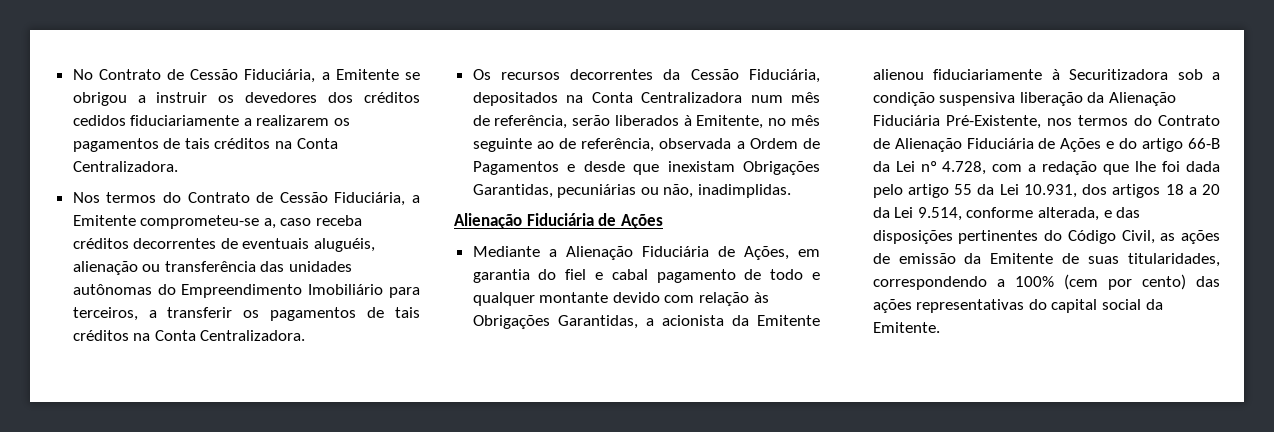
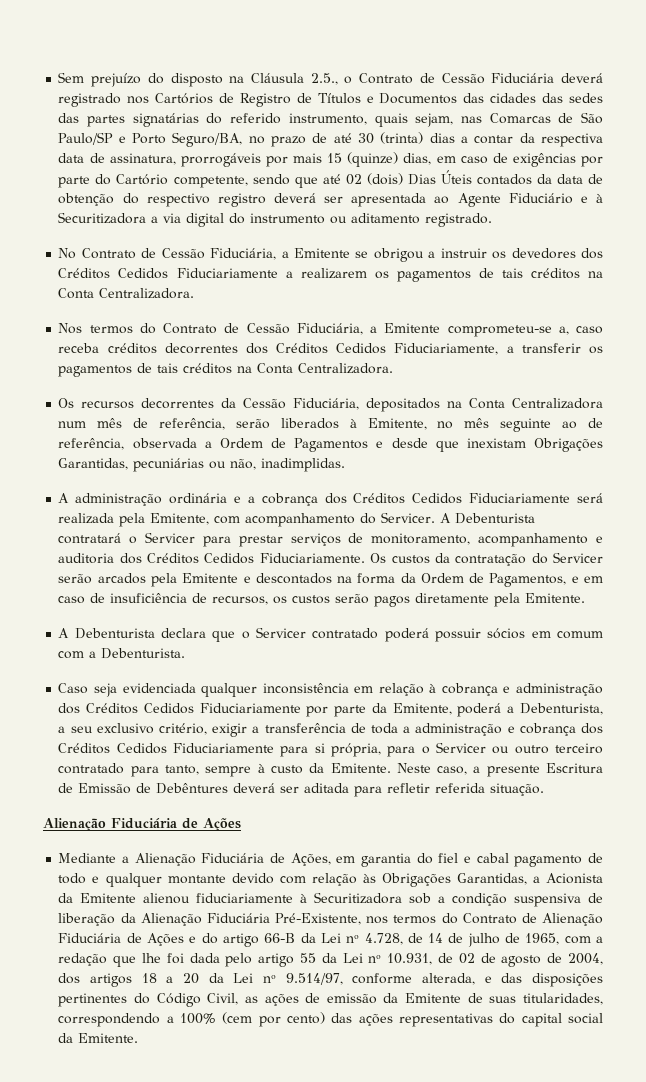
(72, 74) none -> [58,72,604,87] [58,93,603,107] [58,112,604,127] [58,132,603,147] [58,152,604,167] [58,170,603,188] [58,193,603,207] [58,212,493,227] Sem prejuízo do disposto na Cláusula 2.5., o Contrato de Cessão Fiduciária deverá registrado nos Cartórios de Registro de Títulos e Documentos das cidades das sedes das partes signatárias do referido instrumento, quais sejam, nas Comarcas de São Paulo/SP e Porto Seguro/BA, no prazo de até 30 (trinta) dias a contar da respectiva data de assinatura, prorrogáveis por mais 15 (quinze) dias, em caso de exigências por parte do Cartório competente, sendo que até 02 (dois) Dias Úteis contados da data de obtenção do respectivo registro deverá ser apresentada ao Agente Fiduciário e à Securitizadora a via digital do instrumento ou aditamento registrado. //
[364,92,420,103] [72,115,240,126] créditos cedidos fiduciariamente -> [58,268,278,279] Créditos Cedidos Fiduciariamente
[220,238,376,252] [72,261,353,275] [72,284,420,298] [72,307,138,321] de eventuais aluguéis, alienação ou transferência das unidades autônomas do Empreendimento Imobiliário para terceiros, -> [245,343,499,355] dos Créditos Cedidos Fiduciariamente,
(792, 191) none -> [58,493,604,506] [58,512,536,527] [58,532,603,547] [58,552,604,566] [58,573,603,587] [58,593,586,607] [58,627,603,642] [58,648,186,659] [58,683,603,697] [58,703,603,717] [58,723,603,737] [58,742,603,757] [58,763,604,777] [58,783,545,797] // A administração ordinária e a cobrança dos Créditos Cedidos Fiduciariamente será realizada pela Emitente, com acompanhamento do Servicer. A Debenturista contratará o Servicer para prestar serviços de monitoramento, acompanhamento e auditoria dos Créditos Cedidos Fiduciariamente. Os custos da contratação do Servicer serão arcados pela Emitente e descontados na forma da Ordem de Pagamentos, e em caso de insuficiência de recursos, os custos serão pagos diretamente pela Emitente. // A Debenturista declara que o Servicer contratado poderá possuir sócios em comum com a Debenturista. // Caso seja evidenciada qualquer inconsistência em relação à cobrança e administração dos Créditos Cedidos Fiduciariamente por parte da Emitente, poderá a Debenturista, a seu exclusivo critério, exigir a transferência de toda a administração e cobrança dos Créditos Cedidos Fiduciariamente para si própria, para o Servicer ou outro terceiro contratado para tanto, sempre à custo da Emitente. Neste caso, a presente Escritura de Emissão de Debêntures deverá ser aditada para refletir referida situação.
[661,315,724,326] acionista -> [546,873,603,884] Acionista
(1016, 99) none -> [588,893,603,903] de
(987, 168) none -> [407,933,560,947] de 14 de julho de 1965,
[1023,184,1077,198] 10.931, -> [368,953,604,967] nº 10.931, de 02 de agosto de 2004,
[917,207,962,221] 9.514, -> [263,973,343,985] nº 9.514/97,

